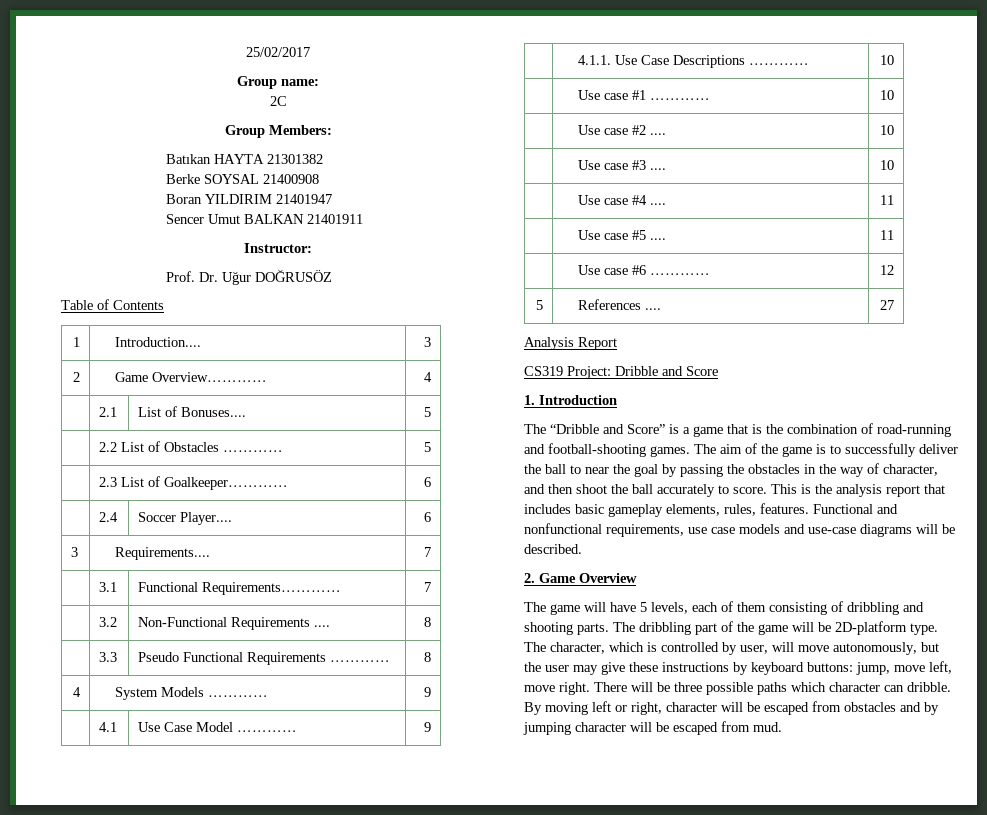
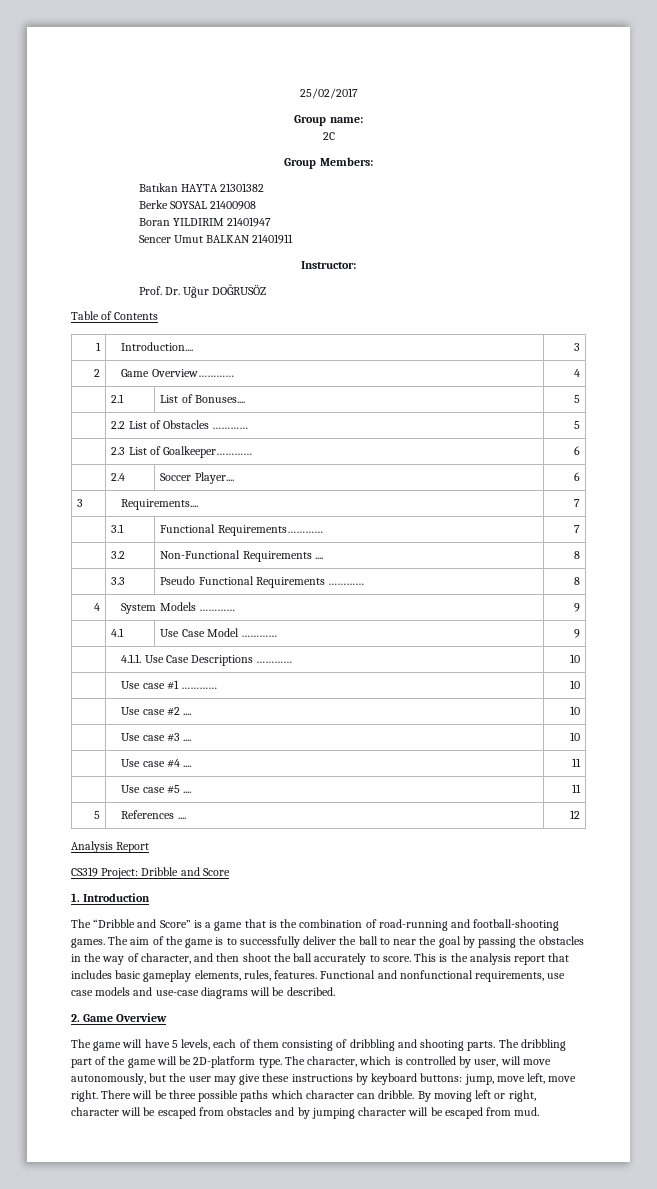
[578,265,711,275] [879,265,894,275] // | Use case #6 ………… | 12 -> (581, 788) none
[879,300,894,310] 27 -> [569,810,580,819] 12

